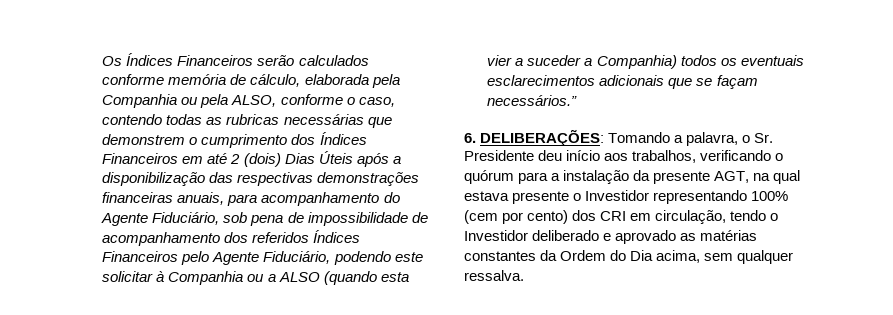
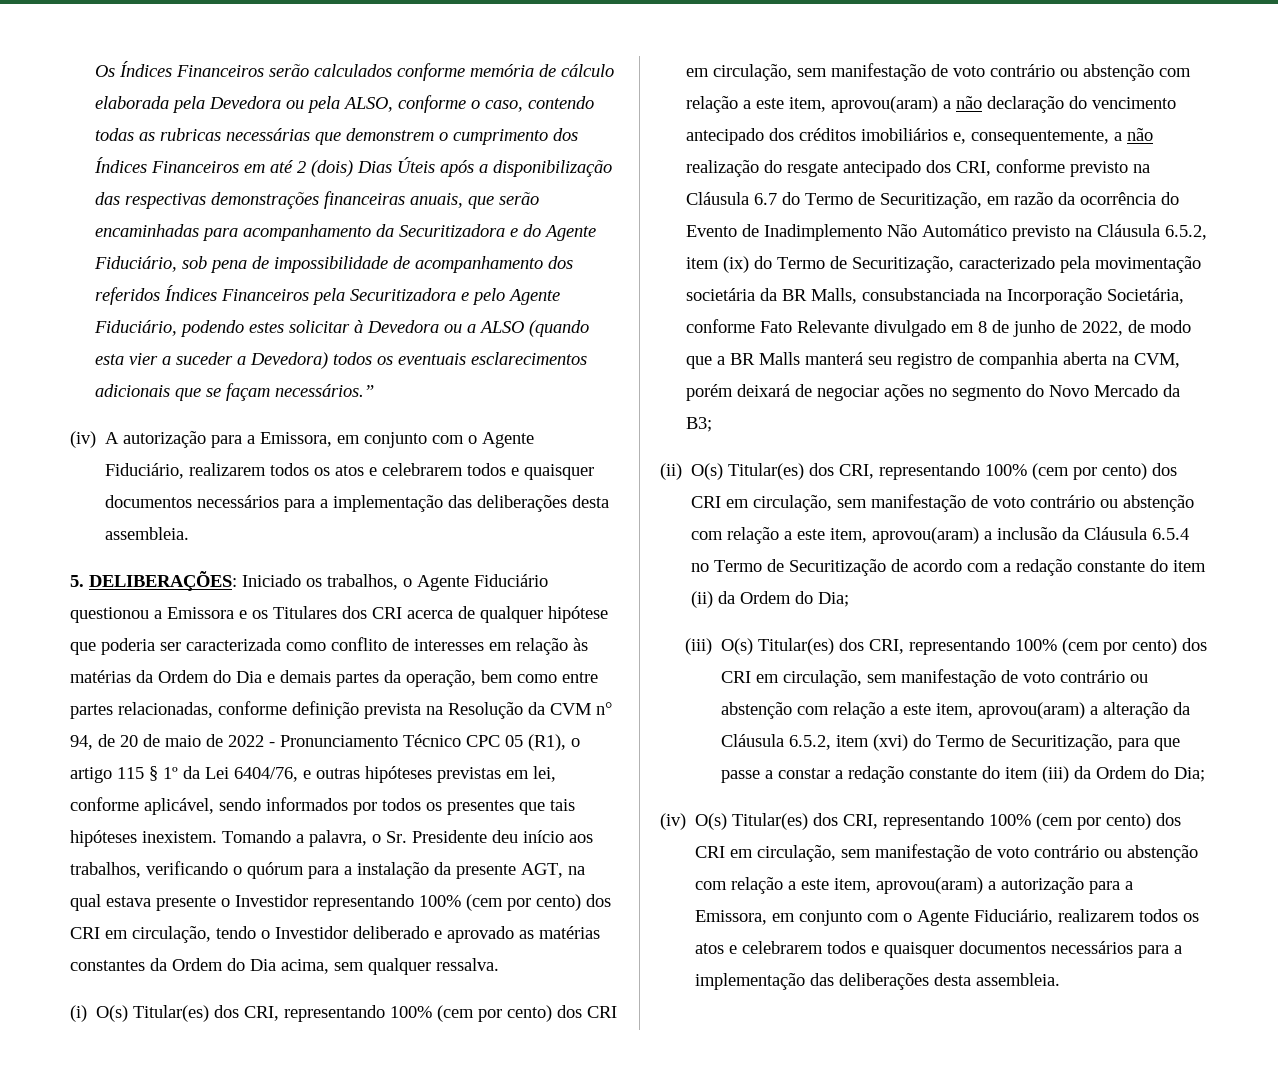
[250,74,301,87] cálculo, -> [560,64,614,77] cálculo
[102,94,178,108] Companhia -> [208,96,281,109] Devedora
[227,192,380,206] para acompanhamento -> [467,192,539,209] [94,224,518,241] que serão encaminhadas para acompanhamento da Securitizadora e
(179, 256) none -> [311,288,469,305] pela Securitizadora e
[394,252,423,262] este -> [248,322,284,333] estes
[168,271,244,285] Companhia -> [366,320,439,333] Devedora
[596,55,677,69] Companhia) -> [249,352,328,369] Devedora)
[464,129,605,146] 6. DELIBERAÇÕES: -> [70,431,535,448] [105,463,595,480] [105,495,610,512] [105,527,190,540] [70,571,548,591] [70,606,608,623] [70,637,588,655] [70,670,598,687] [70,701,612,719] [70,734,580,751] [70,766,556,783] [70,797,575,815] [70,830,217,847] (iv) A autorização para a Emissora, em conjunto com o Agente Fiduciário, realizarem todos os atos e celebrarem todos e quaisquer documentos necessários para a implementação das deliberações desta assembleia. // 5. DELIBERAÇÕES: Iniciado os trabalhos, o Agente Fiduciário questionou a Emissora e os Titulares dos CRI acerca de qualquer hipótese que poderia ser caracterizada como conflito de interesses em relação às matérias da Ordem do Dia e demais partes da operação, bem como entre partes relacionadas, conforme definição prevista na Resolução da CVM n° 94, de 20 de maio de 2022 - Pronunciamento Técnico CPC 05 (R1), o artigo 115 § 1º da Lei 6404/76, e outras hipóteses previstas em lei, conforme aplicável, sendo informados por todos os presentes que tais hipóteses inexistem.
(524, 275) none -> [70,1005,618,1022] [686,63,1192,81] [686,96,1177,113] [686,128,1154,145] [686,159,1151,177] [686,192,1180,209] [686,224,1208,241] [686,256,1202,273] [686,288,1185,305] [686,319,1192,337] [686,352,1181,369] [686,384,1181,401] [686,417,713,432] [660,463,1178,480] [691,494,1195,512] [691,527,1190,544] [691,559,1207,576] [691,591,850,608] [684,638,1207,655] [720,669,1148,687] [720,702,1190,719] [720,734,1180,751] [720,766,1205,783] [660,813,1182,830] [695,844,1199,862] [695,877,1134,894] [695,909,1200,926] [695,941,1183,958] [695,973,1061,990] // (i) O(s) Titular(es) dos CRI, representando 100% (cem por cento) dos CRI em circulação, sem manifestação de voto contrário ou abstenção com relação a este item, aprovou(aram) a não declaração do vencimento antecipado dos créditos imobiliários e, consequentemente, a não realização do resgate antecipado dos CRI, conforme previsto na Cláusula 6.7 do Termo de Securitização, em razão da ocorrência do Evento de Inadimplemento Não Automático previsto na Cláusula 6.5.2, item (ix) do Termo de Securitização, caracterizado pela movimentação societária da BR Malls, consubstanciada na Incorporação Societária, conforme Fato Relevante divulgado em 8 de junho de 2022, de modo que a BR Malls manterá seu registro de companhia aberta na CVM, porém deixará de negociar ações no segmento do Novo Mercado da B3; // (ii) O(s) Titular(es) dos CRI, representando 100% (cem por cento) dos CRI em circulação, sem manifestação de voto contrário ou abstenção com relação a este item, aprovou(aram) a inclusão da Cláusula 6.5.4 no Termo de Securitização de acordo com a redação constante do item (ii) da Ordem do Dia; // (iii) O(s) Titular(es) dos CRI, representando 100% (cem por cento) dos CRI em circulação, sem manifestação de voto contrário ou abstenção com relação a este item, aprovou(aram) a alteração da Cláusula 6.5.2, item (xvi) do Termo de Securitização, para que passe a constar a redação constante do item (iii) da Ordem do Dia; // (iv) O(s) Titular(es) dos CRI, representando 100% (cem por cento) dos CRI em circulação, sem manifestação de voto contrário ou abstenção com relação a este item, aprovou(aram) a autorização para a Emissora, em conjunto com o Agente Fiduciário, realizarem todos os atos e celebrarem todos e quaisquer documentos necessários para a implementação das deliberações desta assembleia.

